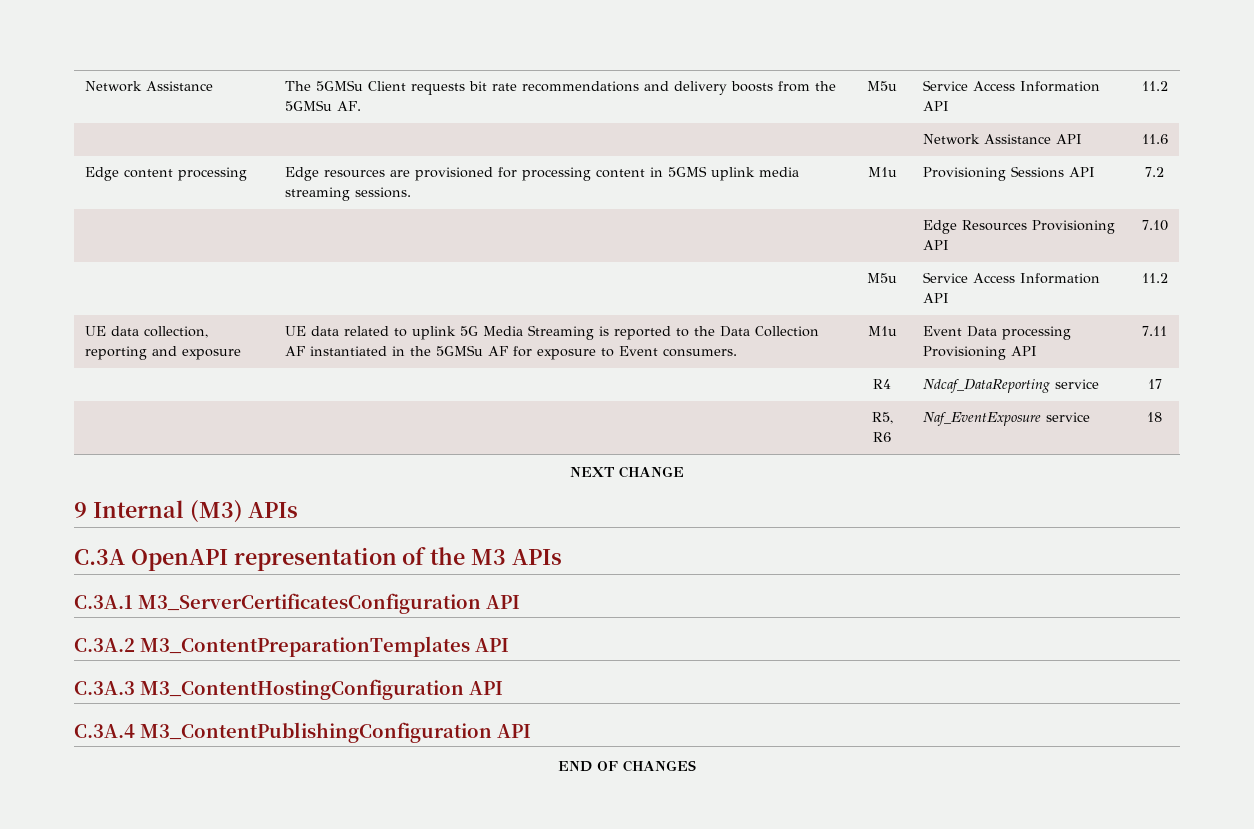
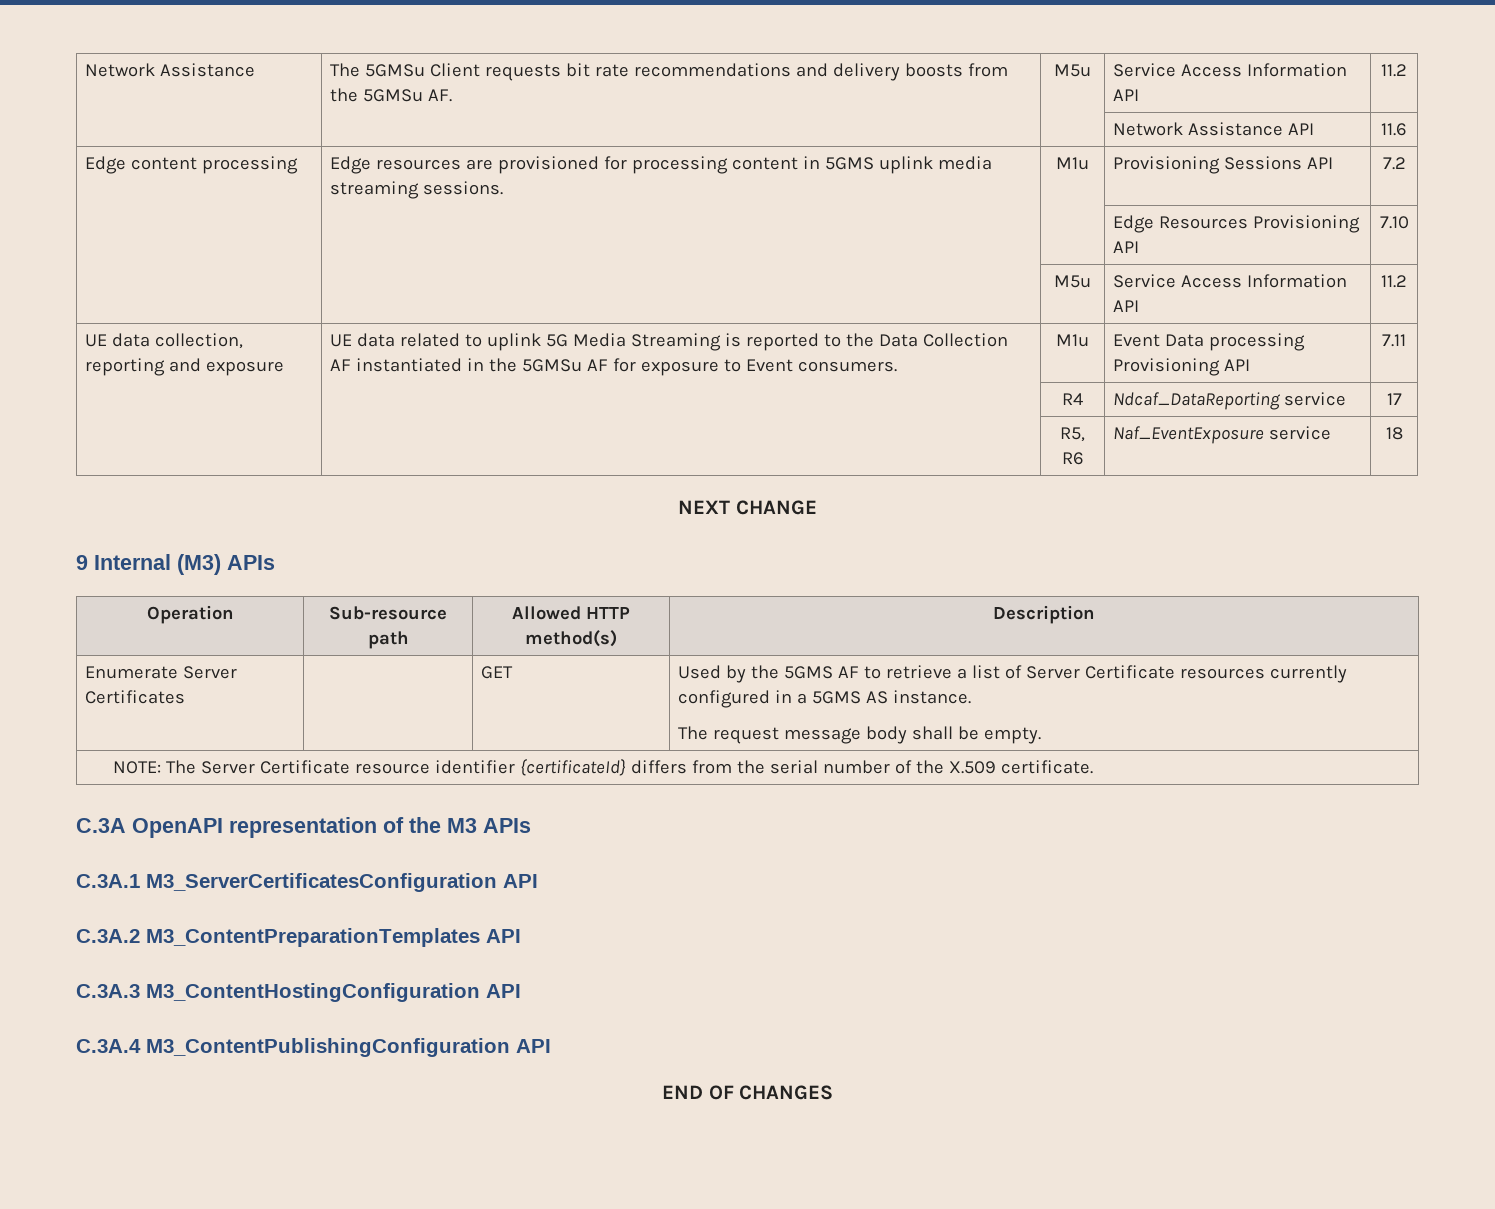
(299, 510) none -> [146,605,234,624] [329,606,447,620] [367,631,409,649] [512,606,630,620] [525,630,617,647] [992,605,1095,624] [84,666,237,679] [84,690,185,704] [480,666,513,679] [677,665,1347,683] [677,690,971,708] [677,726,1041,744] [113,759,1094,776] // Operation | Sub-resource path | Allowed HTTP method(s) | Description // Enumerate Server Certificates | | GET | Used by the 5GMS AF to retrieve a list of Server Certificate resources currently configured in a 5GMS AS instance. // The request message body shall be empty. // NOTE: The Server Certificate resource identifier {certificateId} differs from the serial number of the X.509 certificate.

